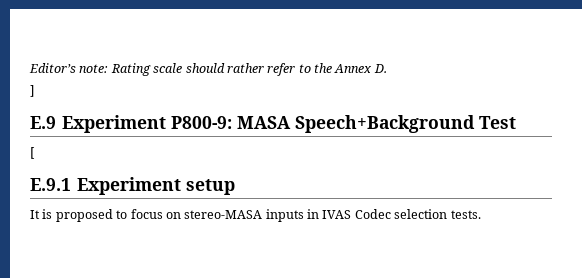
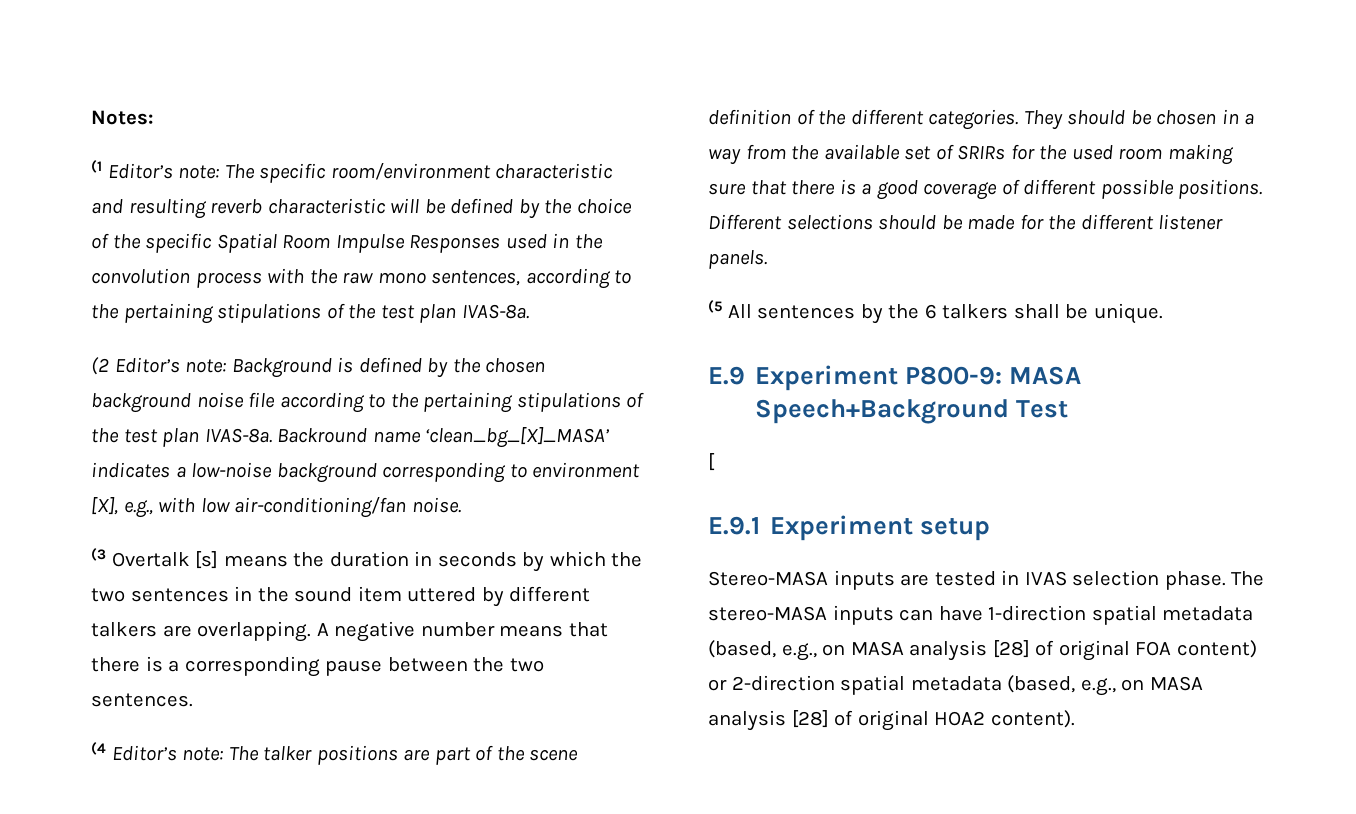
[29,63,387,76] [30,85,35,97] Editor’s note: Rating scale should rather refer to the Annex D. // ] -> [91,110,154,125] [91,160,614,183] [91,198,632,219] [91,233,603,253] [91,268,632,289] [91,303,529,324] [91,357,546,378] [91,392,645,413] [91,427,611,448] [91,462,641,483] [91,497,461,518] [91,548,643,572] [91,586,591,607] [91,621,608,642] [91,656,544,677] [91,693,193,707] [91,742,579,765] [708,109,1255,130] [708,144,1234,165] [708,179,1263,200] [708,214,1224,230] [708,250,767,269] [708,300,1163,324] Notes: // (1 Editor’s note: The specific room/environment characteristic and resulting reverb characteristic will be defined by the choice of the specific Spatial Room Impulse Responses used in the convolution process with the raw mono sentences, according to the pertaining stipulations of the test plan IVAS-8a. // (2 Editor’s note: Background is defined by the chosen background noise file according to the pertaining stipulations of the test plan IVAS-8a. Backround name ‘clean_bg_[X]_MASA’ indicates a low-noise background corresponding to environment [X], e.g., with low air-conditioning/fan noise. // (3 Overtalk [s] means the duration in seconds by which the two sentences in the sound item uttered by different talkers are overlapping. A negative number means that there is a corresponding pause between the two sentences. // (4 Editor’s note: The talker positions are part of the scene definition of the different categories. They should be chosen in a way from the available set of SRIRs for the used room making sure that there is a good coverage of different possible positions. Different selections should be made for the different listener panels. // (5 All sentences by the 6 talkers shall be unique.
[30,209,481,222] It is proposed to focus on stereo-MASA inputs in IVAS Codec selection tests. -> [708,570,1265,590] [708,605,1254,625] [708,640,1257,661] [708,675,1203,696] [708,710,1075,731] Stereo-MASA inputs are tested in IVAS selection phase. The stereo-MASA inputs can have 1-direction spatial metadata (based, e.g., on MASA analysis [28] of original FOA content) or 2-direction spatial metadata (based, e.g., on MASA analysis [28] of original HOA2 content).

